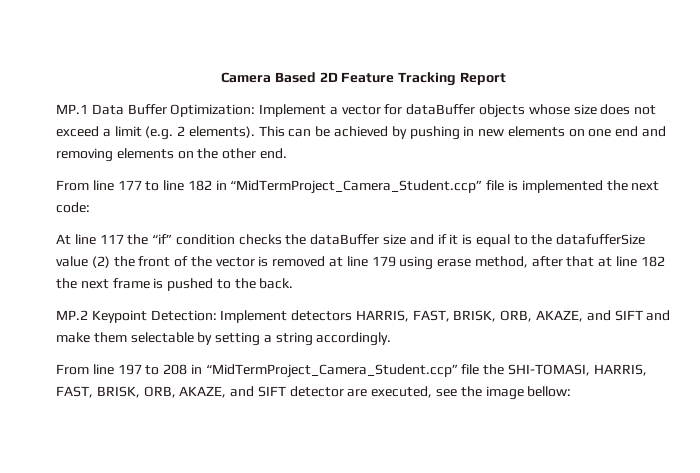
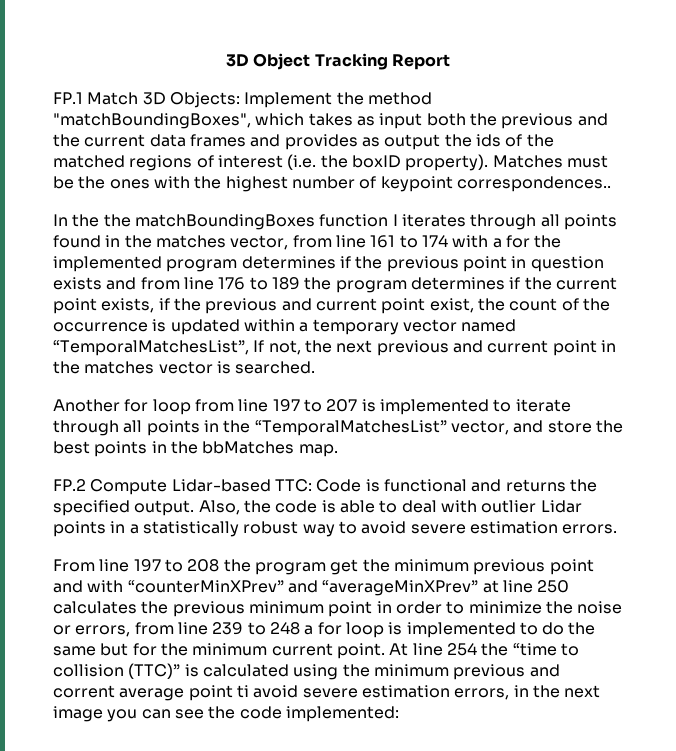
[221,72,506,86] [56,104,657,118] [56,126,667,140] [56,148,287,162] [56,180,660,194] [56,202,90,213] [56,234,646,247] [56,256,665,270] [56,278,294,291] [56,310,671,323] [56,332,392,346] Camera Based 2D Feature Tracking Report // MP.1 Data Buffer Optimization: Implement a vector for dataBuffer objects whose size does not exceed a limit (e.g. 2 elements). This can be achieved by pushing in new elements on one end and removing elements on the other end. // From line 177 to line 182 in “MidTermProject_Camera_Student.ccp” file is implemented the next code: // At line 117 the “if” condition checks the dataBuffer size and if it is equal to the datafufferSize value (2) the front of the vector is removed at line 179 using erase method, after that at line 182 the next frame is pushed to the back. // MP.2 Keypoint Detection: Implement detectors HARRIS, FAST, BRISK, ORB, AKAZE, and SIFT and make them selectable by setting a string accordingly. -> [226,53,450,70] [53,92,432,108] [53,113,608,129] [53,134,554,150] [53,154,608,171] [53,176,611,192] [53,214,617,230] [53,235,562,250] [53,256,604,272] [53,277,617,293] [53,298,610,314] [53,319,517,335] [53,340,616,356] [53,361,316,374] [53,399,571,415] [53,420,623,436] [53,441,338,457] [53,479,597,495] [53,500,582,516] [53,521,618,537] 3D Object Tracking Report // FP.1 Match 3D Objects: Implement the method "matchBoundingBoxes", which takes as input both the previous and the current data frames and provides as output the ids of the matched regions of interest (i.e. the boxID property). Matches must be the ones with the highest number of keypoint correspondences.. // In the the matchBoundingBoxes function I iterates through all points found in the matches vector, from line 161 to 174 with a for the implemented program determines if the previous point in question exists and from line 176 to 189 the program determines if the current point exists, if the previous and current point exist, the count of the occurrence is updated within a temporary vector named “TemporalMatchesList”, If not, the next previous and current point in the matches vector is searched. // Another for loop from line 197 to 207 is implemented to iterate through all points in the “TemporalMatchesList” vector, and store the best points in the bbMatches map. // FP.2 Compute Lidar-based TTC: Code is functional and returns the specified output. Also, the code is able to deal with outlier Lidar points in a statistically robust way to avoid severe estimation errors.
[190,364,647,378] [56,386,572,400] in “MidTermProject_Camera_Student.ccp” file the SHI-TOMASI, HARRIS, FAST, BRISK, ORB, AKAZE, and SIFT detector are executed, see the image bellow: -> [223,559,594,575] [53,580,570,596] [53,601,623,617] [53,622,596,638] [53,643,579,659] [53,663,560,680] [53,685,601,701] [53,706,399,722] the program get the minimum previous point and with “counterMinXPrev” and “averageMinXPrev” at line 250 calculates the previous minimum point in order to minimize the noise or errors, from line 239 to 248 a for loop is implemented to do the same but for the minimum current point. At line 254 the “time to collision (TTC)” is calculated using the minimum previous and corrent average point ti avoid severe estimation errors, in the next image you can see the code implemented:

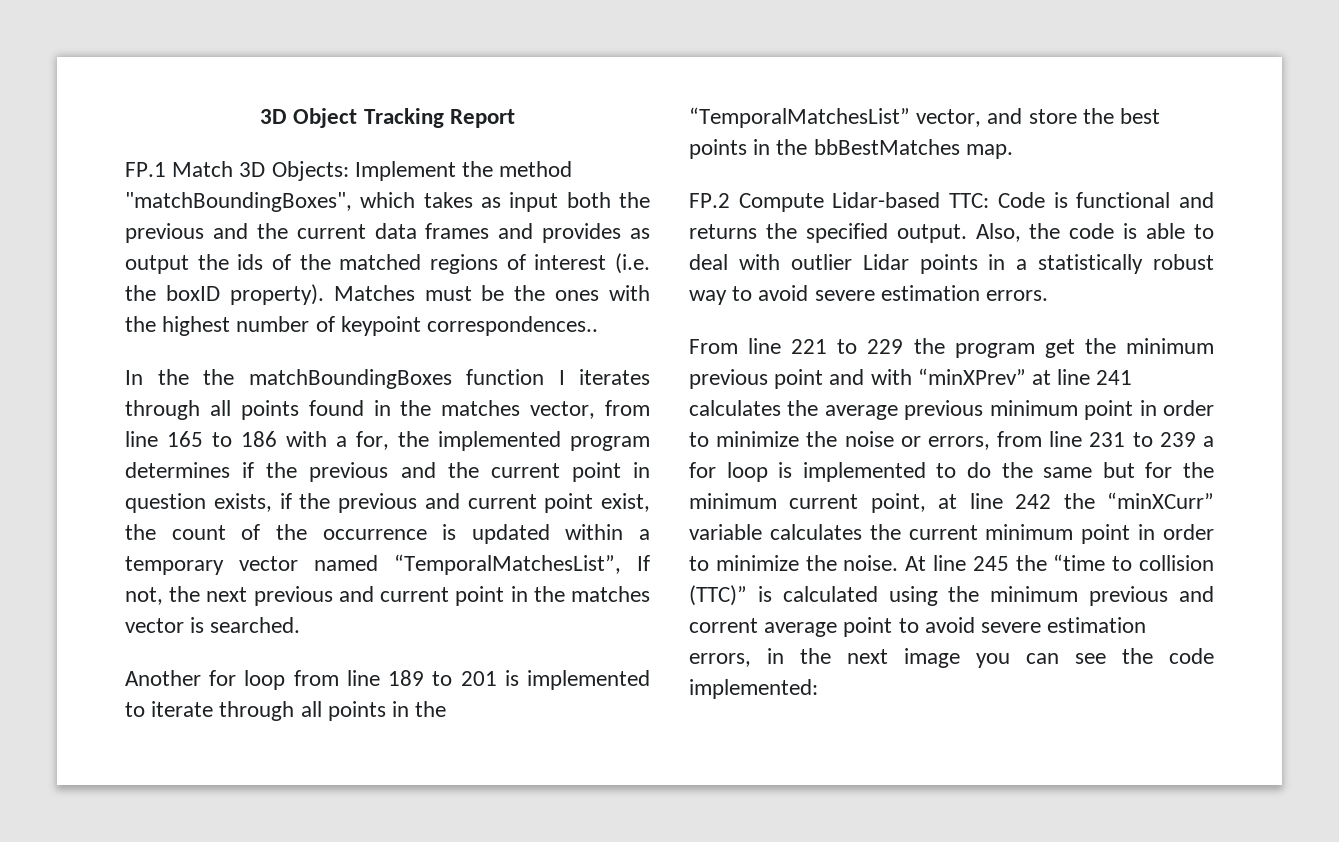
[370,235,448,248] 161 to 174 -> [167,431,277,447] 165 to 186
[505,235,530,248] for -> [356,431,389,450] for,
[462,256,604,272] [53,277,617,293] [53,298,97,314] point in question exists and from line 176 to 189 the program determines if the current point -> [400,462,650,482] [125,493,206,513] and the current point in question
[272,399,358,412] 197 to 207 -> [388,670,497,686] 189 to 201
[202,441,295,454] bbMatches -> [813,139,960,155] bbBestMatches
[133,559,220,572] 197 to 208 -> [791,339,904,354] 221 to 229
[127,580,570,596] [53,601,169,614] “counterMinXPrev” and “averageMinXPrev” at line 250 calculates the -> [917,368,1133,385] [689,400,898,420] “minXPrev” at line 241 calculates the average
[212,622,300,635] 239 to 248 -> [1089,432,1196,447] 231 to 239
[336,643,385,659] point. -> [870,492,1214,513] [689,524,1214,544] [689,555,899,571] point, at line 242 the “minXCurr” variable calculates the current minimum point in order to minimize the noise.
[446,643,477,656] 254 -> [972,556,1009,571] 245
[236,685,249,698] ti -> [898,618,919,633] to

